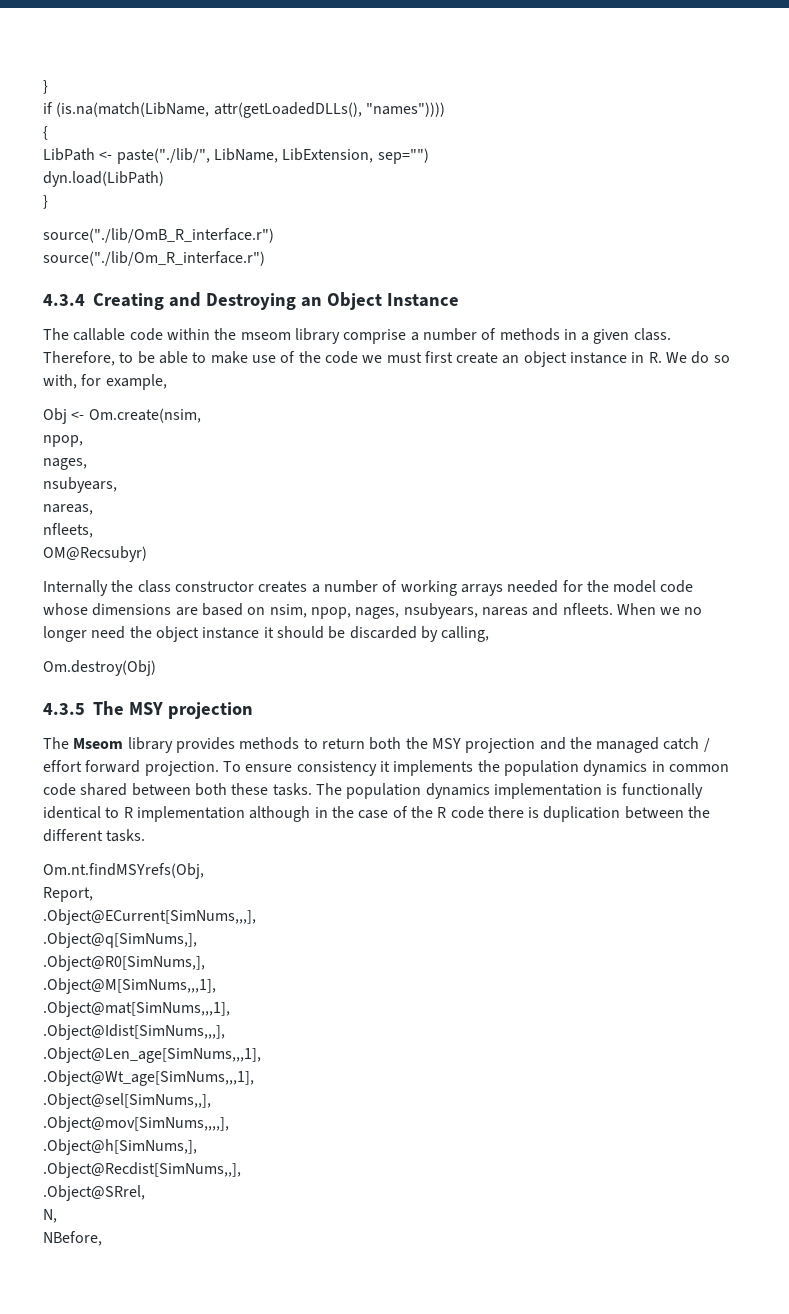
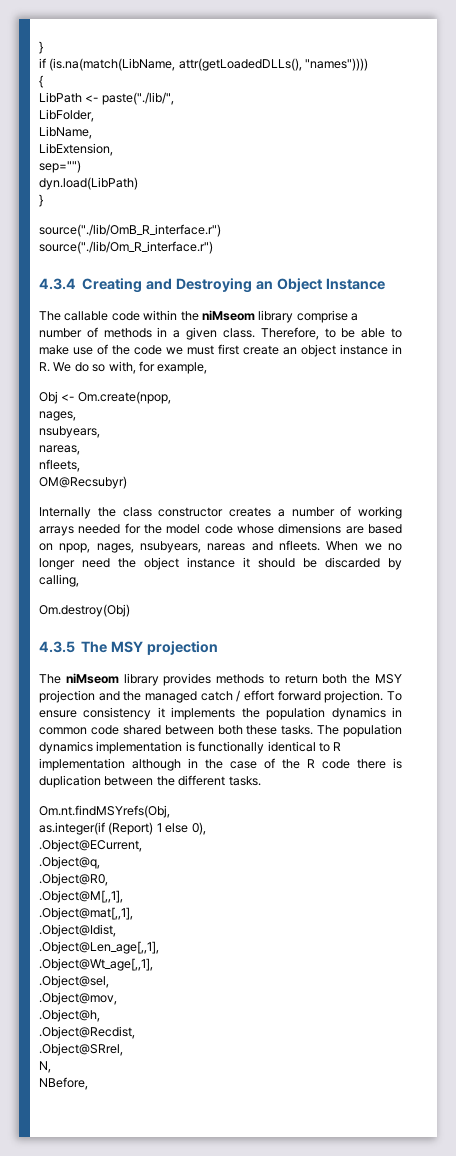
(210, 156) none -> [39,109,94,122] // LibFolder, //
(278, 155) none -> (92, 132) //
(374, 155) none -> (113, 149) //
[240,332,291,340] mseom -> [201,310,255,321] niMseom
[88,408,201,423] [43,435,83,447] Om.create(nsim, // npop, -> [77,391,171,404] Om.create(npop,
[269,604,307,618] nsim, -> (53, 547) none
[73,738,124,749] Mseom -> [65,673,119,684] niMseom
[43,887,93,902] [43,909,256,925] [43,932,197,948] [43,955,205,971] [43,978,216,994] [43,1001,230,1017] [43,1024,225,1040] [43,1047,261,1063] [43,1070,254,1086] [43,1093,211,1109] [43,1116,229,1132] [43,1139,197,1155] [43,1162,241,1178] Report, // .Object@ECurrent[SimNums,,,], // .Object@q[SimNums,], // .Object@R0[SimNums,], // .Object@M[SimNums,,,1], // .Object@mat[SimNums,,,1], // .Object@Idist[SimNums,,,], // .Object@Len_age[SimNums,,,1], // .Object@Wt_age[SimNums,,,1], // .Object@sel[SimNums,,], // .Object@mov[SimNums,,,,], // .Object@h[SimNums,], // .Object@Recdist[SimNums,,], -> [39,822,206,835] [39,839,142,852] [39,856,100,869] [39,873,108,886] [39,890,123,903] [39,907,133,920] [39,924,116,937] [39,941,159,954] [39,958,153,971] [39,975,109,988] [39,992,117,1005] [39,1009,100,1022] [39,1026,135,1039] as.integer(if (Report) 1 else 0), // .Object@ECurrent, // .Object@q, // .Object@R0, // .Object@M[,,1], // .Object@mat[,,1], // .Object@Idist, // .Object@Len_age[,,1], // .Object@Wt_age[,,1], // .Object@sel, // .Object@mov, // .Object@h, // .Object@Recdist,

